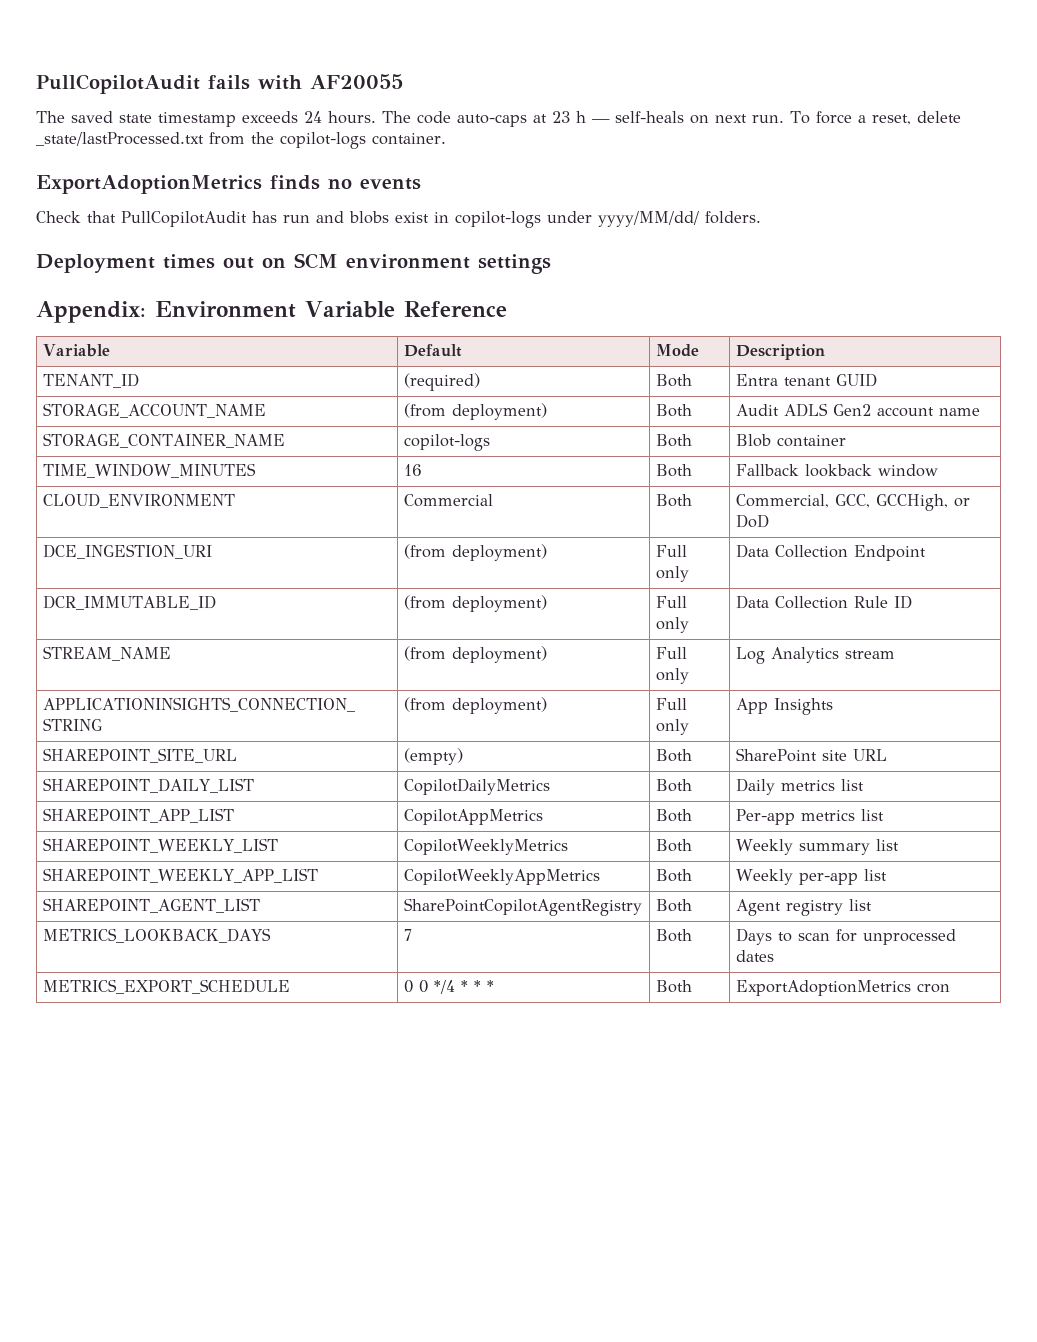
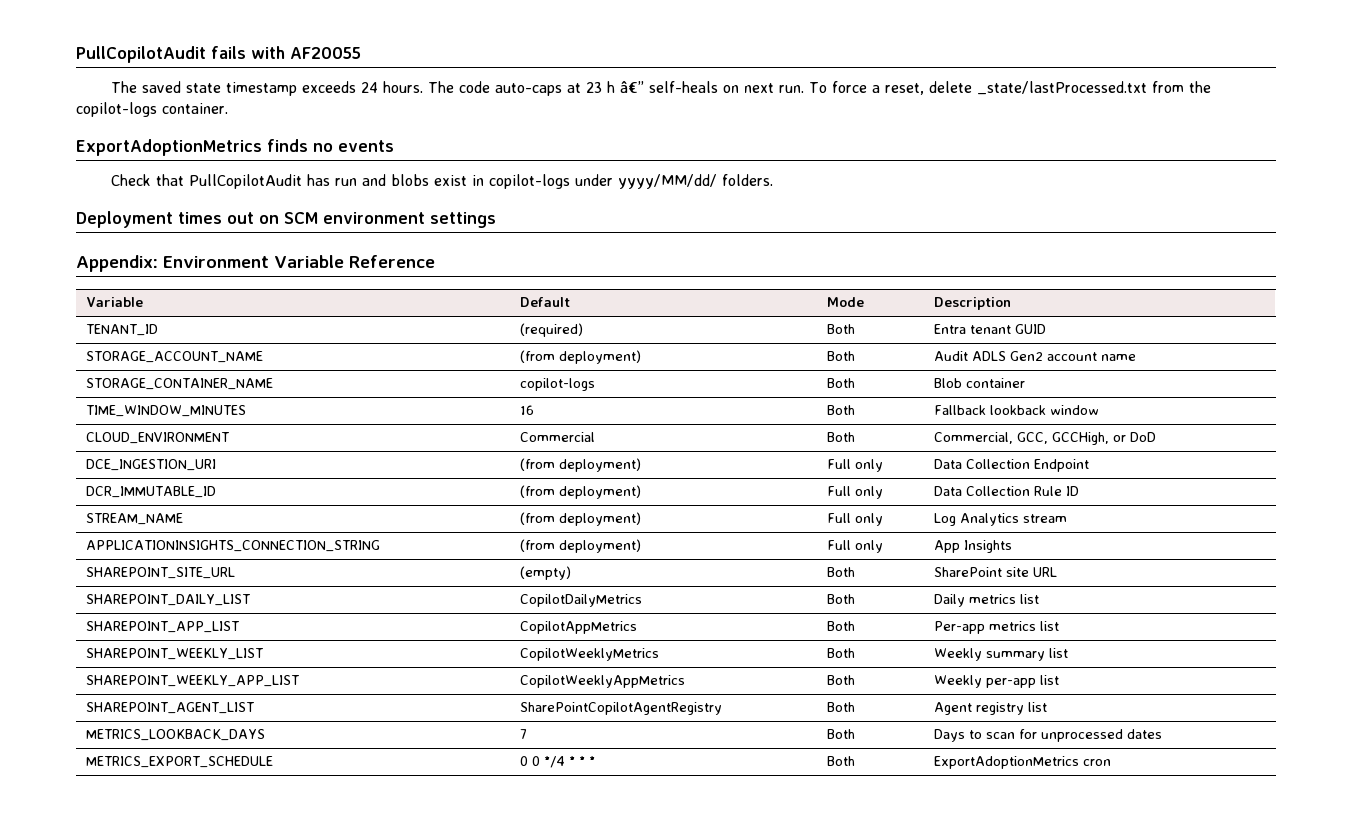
[592,119,610,123] — -> [619,81,644,93] â€”

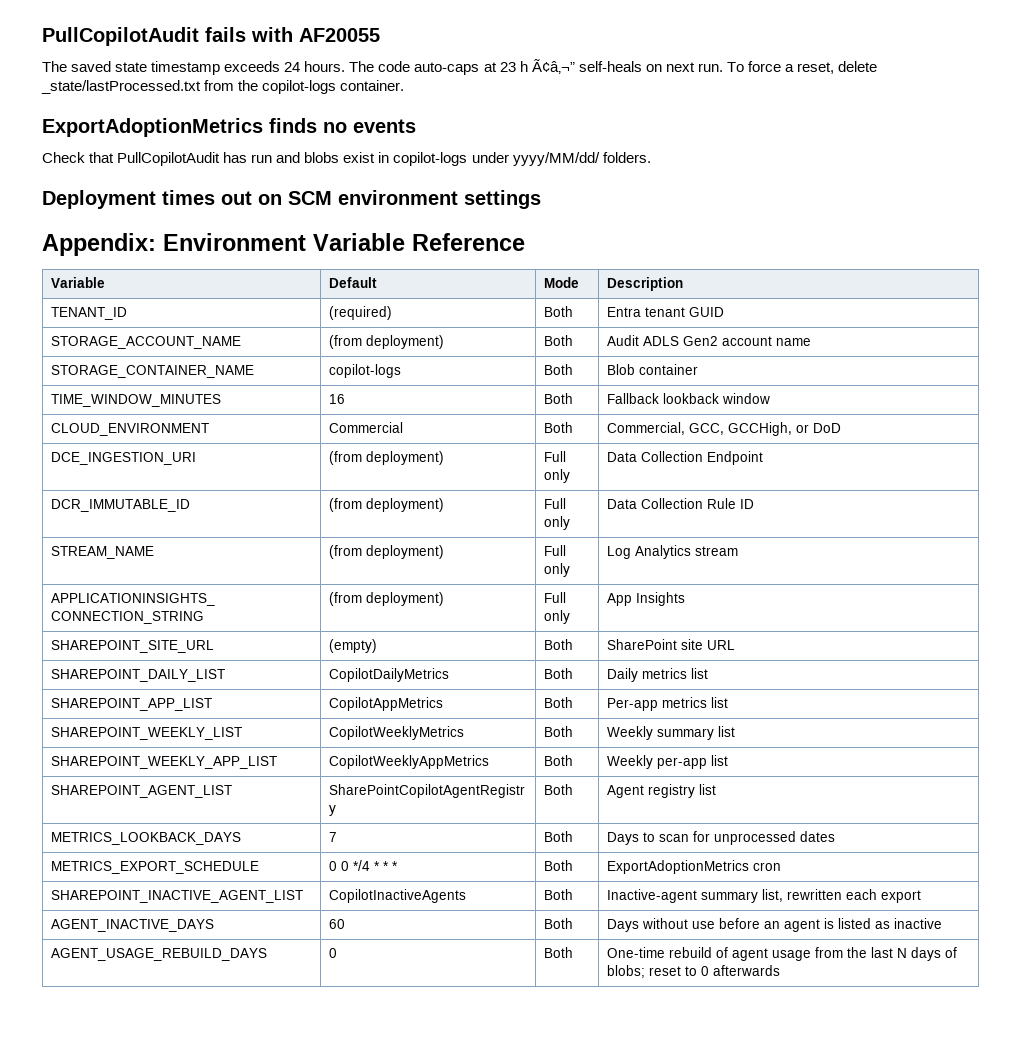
[619,81,644,93] â€” -> [531,59,575,74] Ã¢â‚¬”
(1111, 762) none -> [50,890,303,903] [328,889,466,903] [543,889,573,900] [606,889,921,903] [50,919,214,932] [328,919,345,929] [543,918,573,929] [606,918,942,932] [50,948,267,961] [328,948,337,958] [543,947,573,958] [606,947,957,961] [606,965,780,978] // SHAREPOINT_INACTIVE_AGENT_LIST | CopilotInactiveAgents | Both | Inactive-agent summary list, rewritten each export // AGENT_INACTIVE_DAYS | 60 | Both | Days without use before an agent is listed as inactive // AGENT_USAGE_REBUILD_DAYS | 0 | Both | One-time rebuild of agent usage from the last N days of blobs; reset to 0 afterwards

